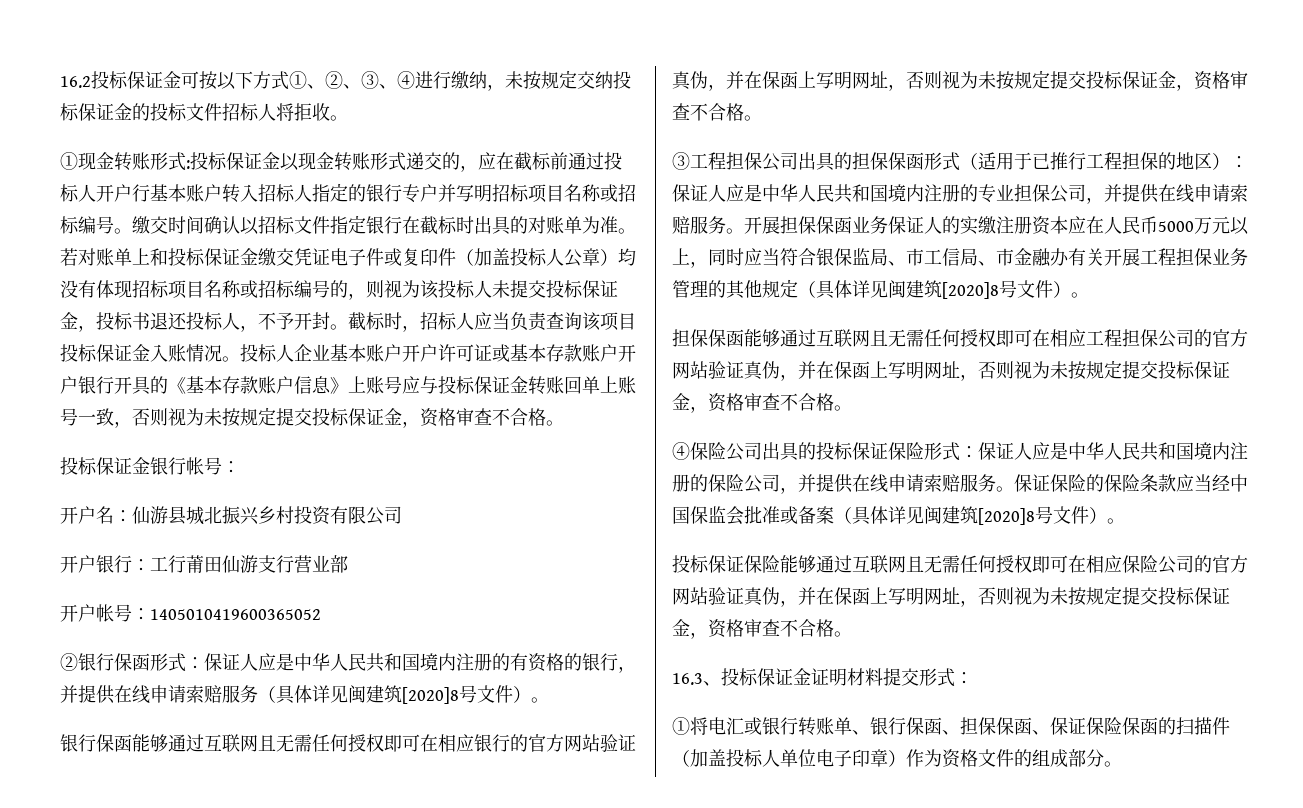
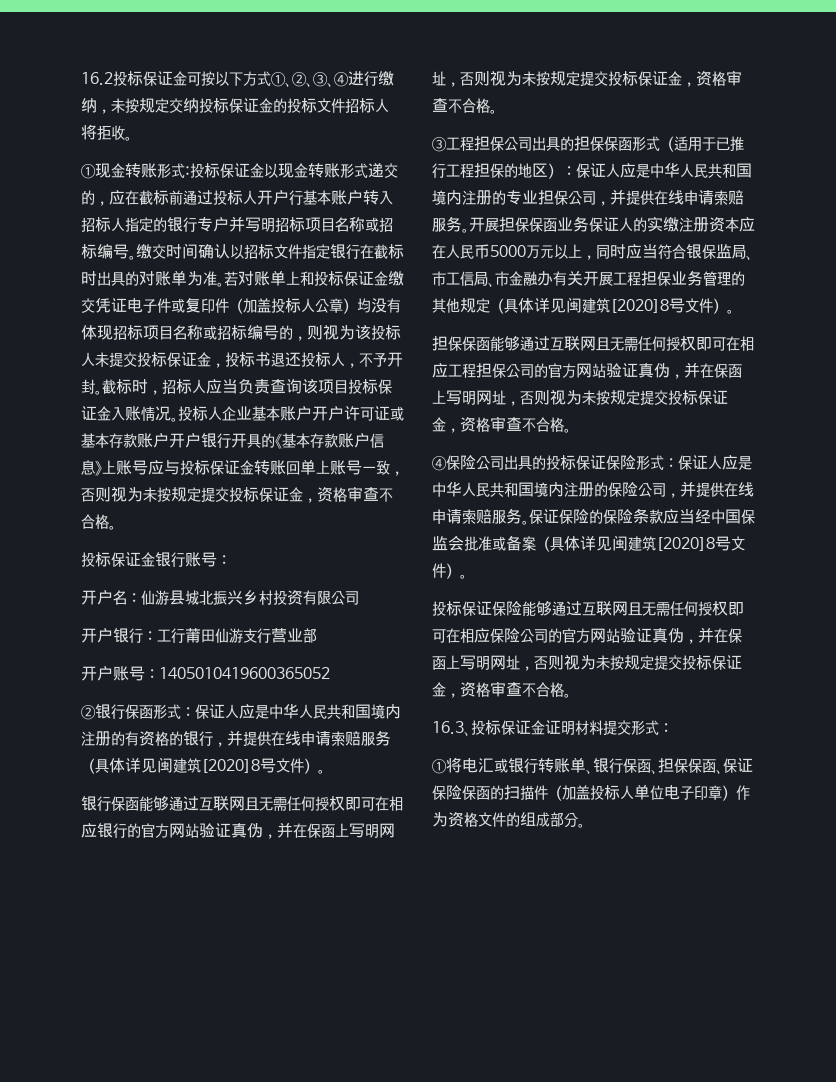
[186,457,204,475] 帐 -> [185,552,201,567] 账
[96,604,114,622] 帐 -> [113,666,129,681] 账

